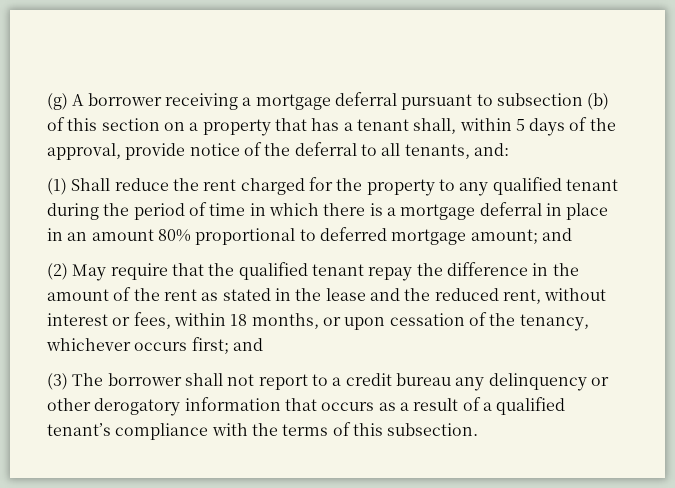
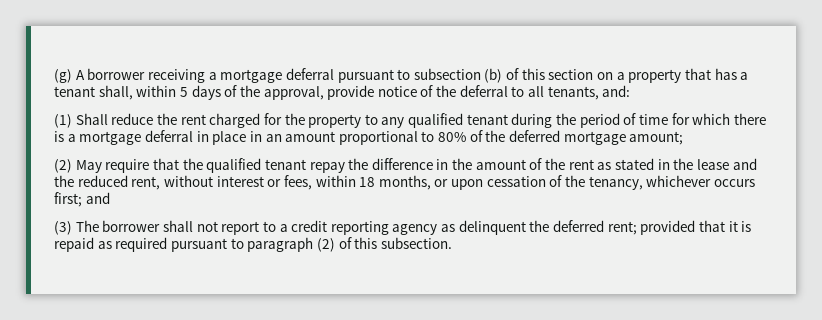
[249,203,266,216] in -> [671,113,690,125] for
[157,229,191,242] 80% -> (336, 136) none
(316, 235) none -> [438,130,506,142] 80% of the
[541,228,572,241] and -> (684, 138) none
[395,373,609,391] [47,397,566,416] [47,423,329,440] bureau any delinquency or other derogatory information that occurs as a result of a qualified tenant’s compliance with the terms -> [330,220,752,235] [54,237,335,252] reporting agency as delinquent the deferred rent; provided that it is repaid as required pursuant to paragraph (2)

